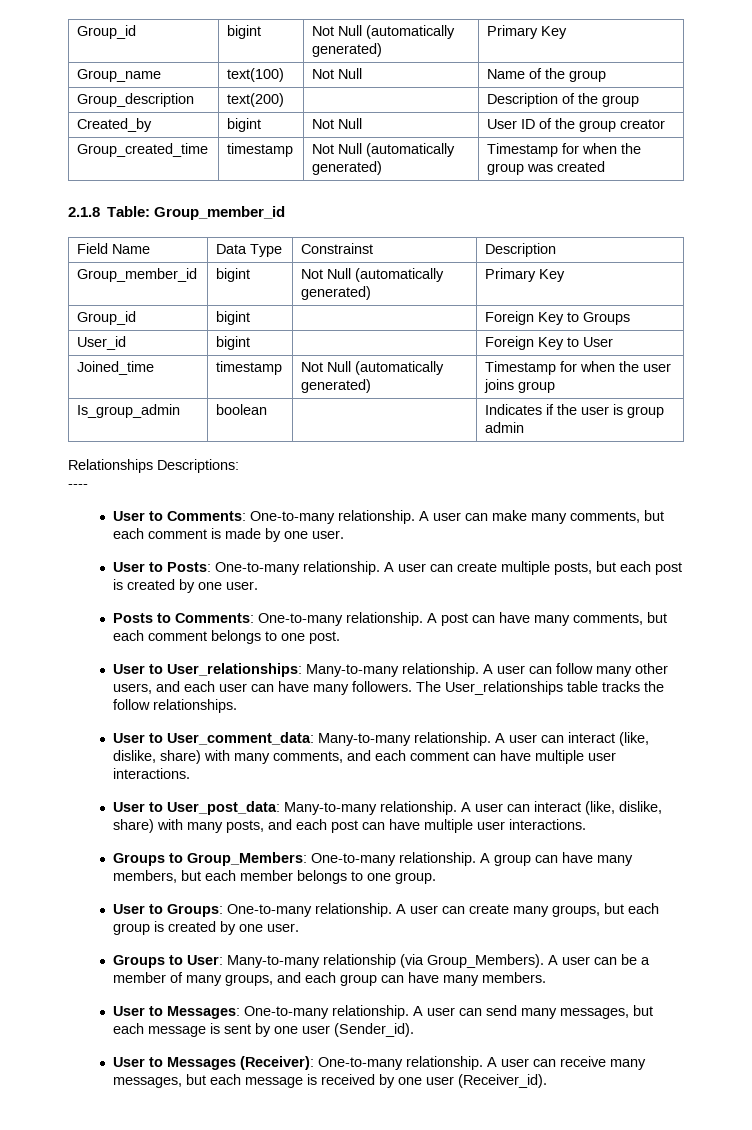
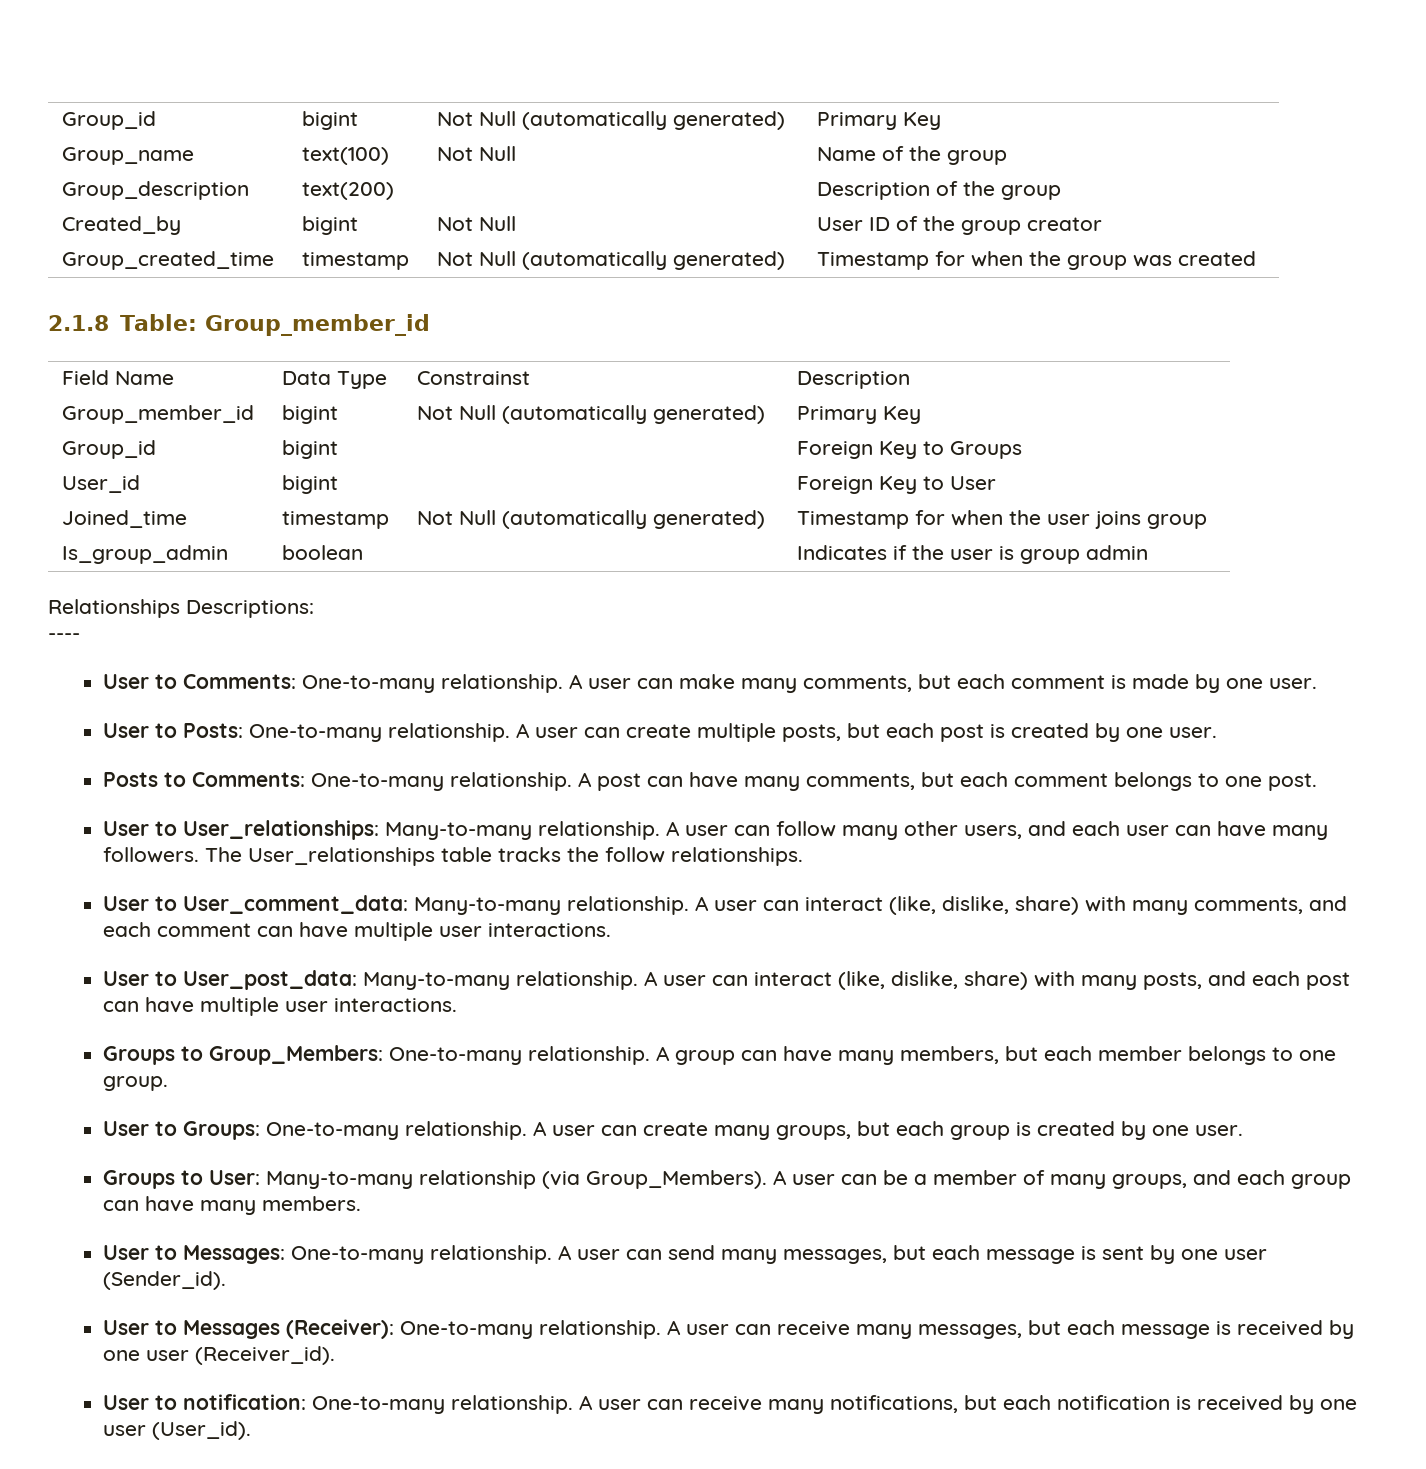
(547, 1081) none -> [102,1394,1357,1414] [102,1421,251,1440] // User to notification: One-to-many relationship. A user can receive many notifications, but each notification is received by one user (User_id).

